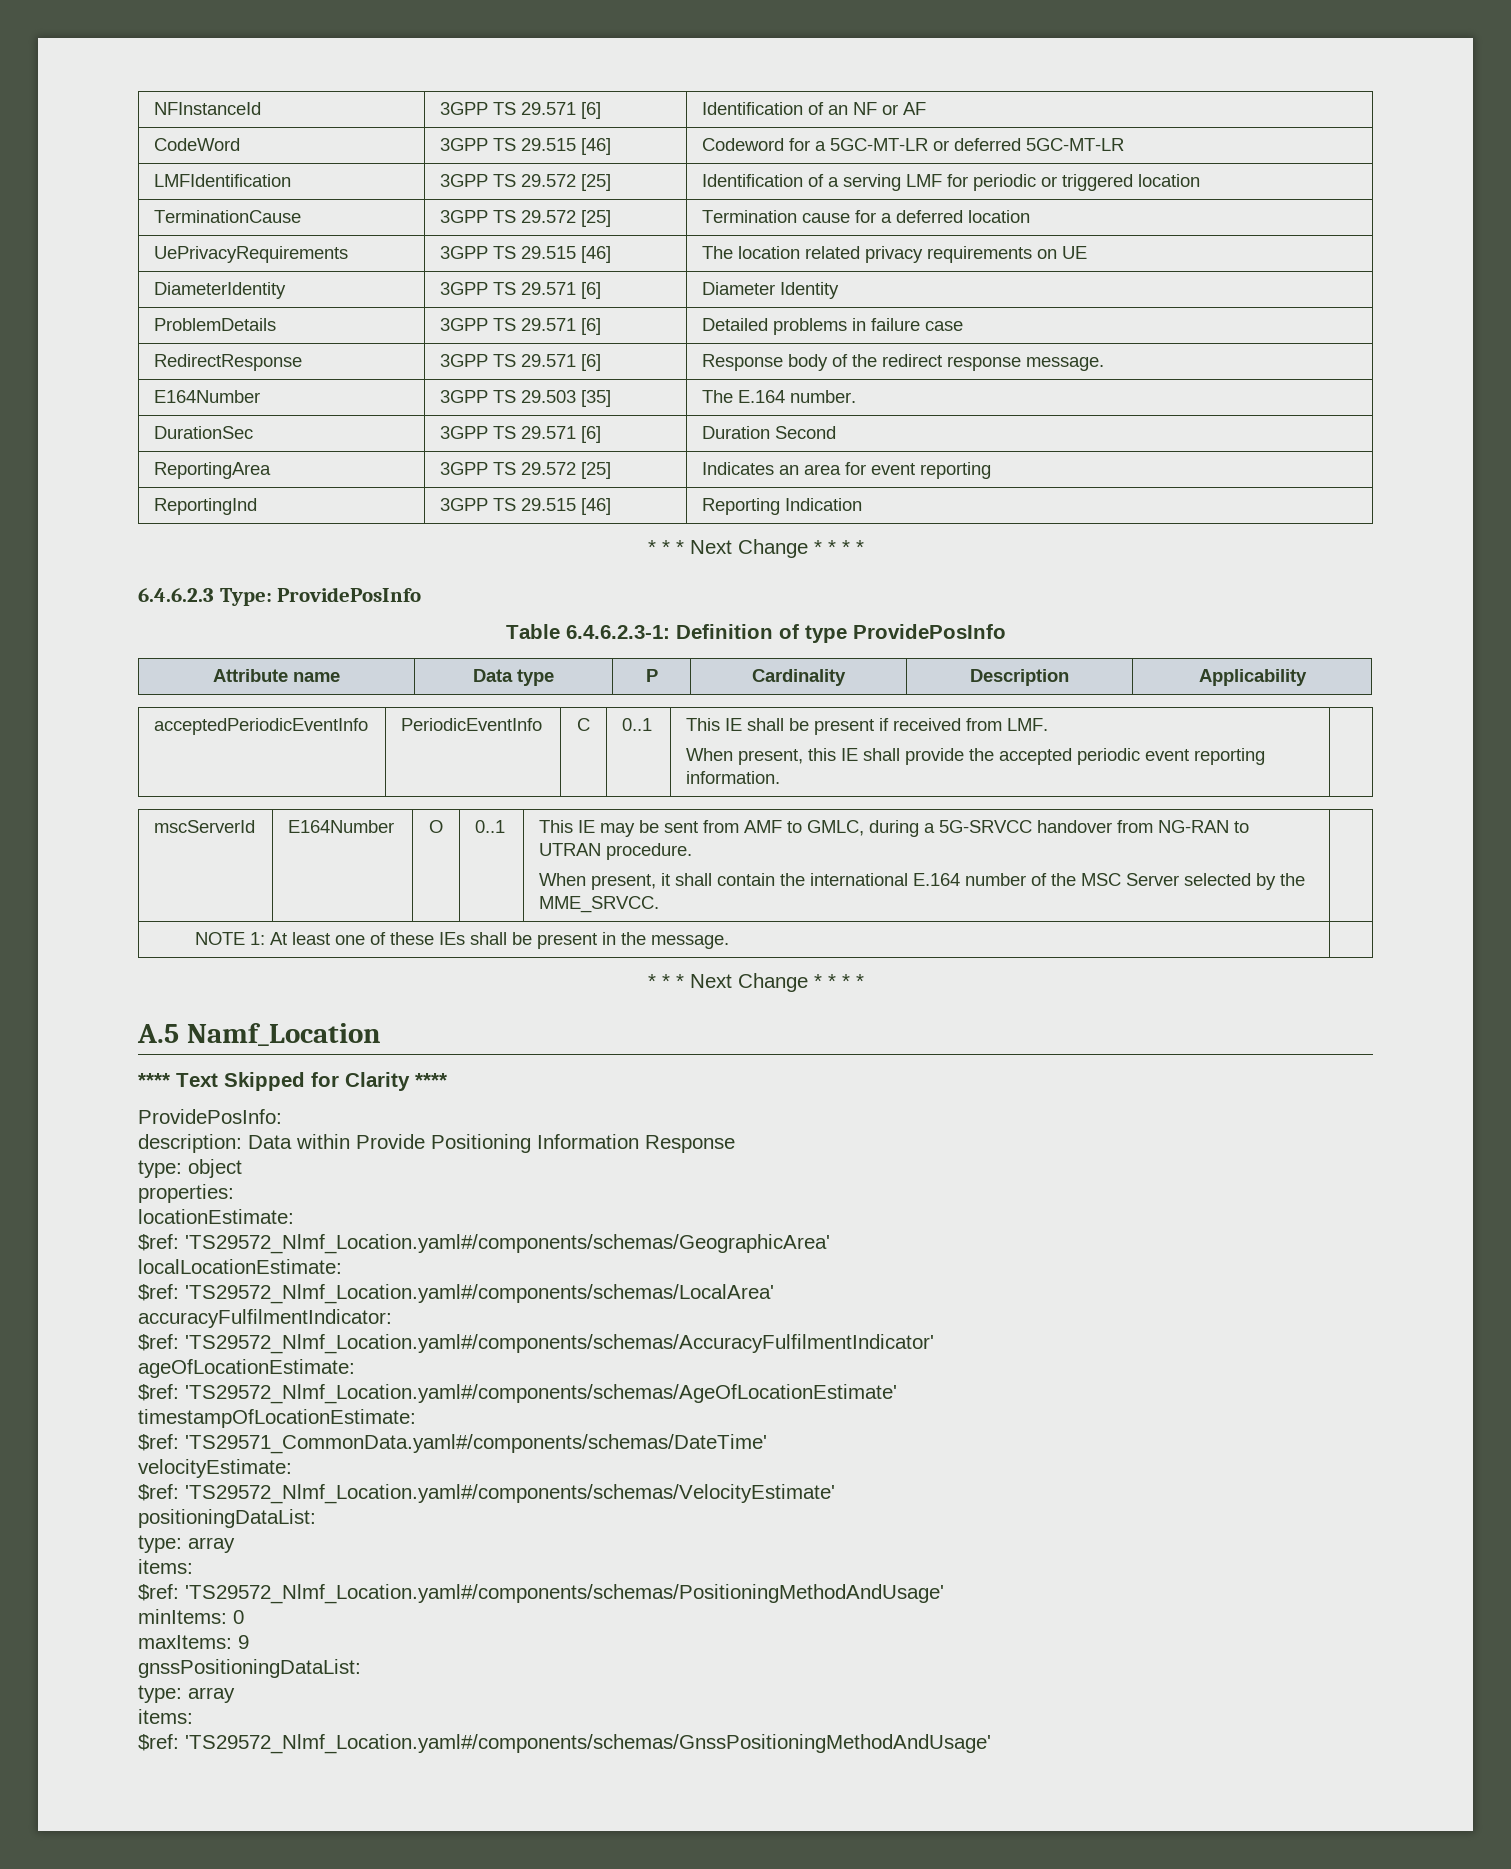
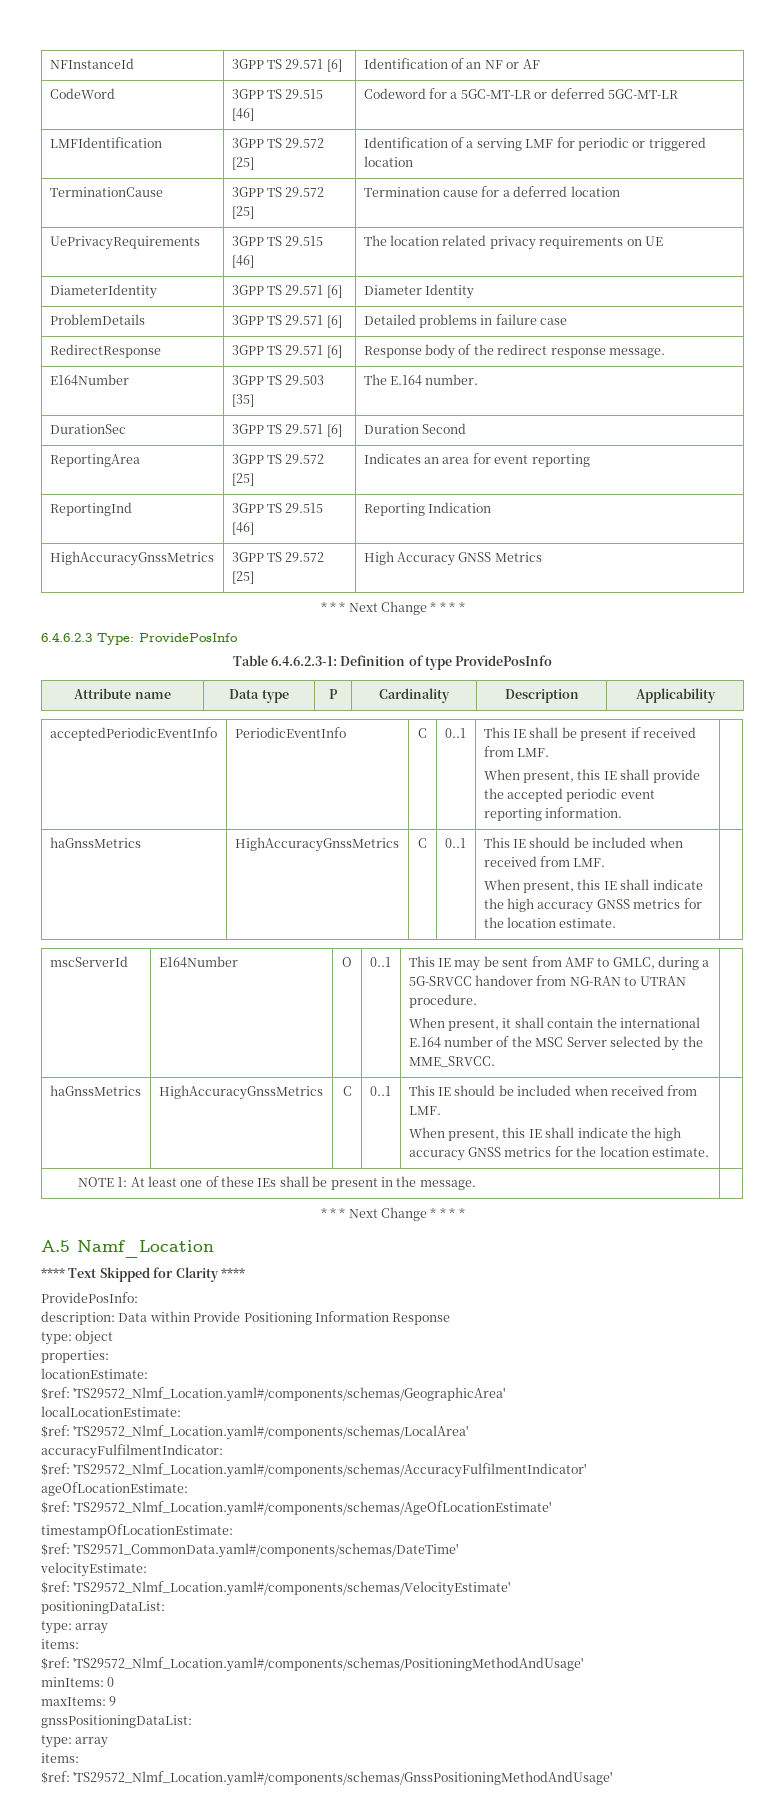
(863, 504) none -> [49,551,214,566] [231,552,325,562] [231,571,254,584] [363,551,542,566] // HighAccuracyGnssMetrics | 3GPP TS 29.572 [25] | High Accuracy GNSS Metrics
(781, 777) none -> [49,837,141,848] [234,837,399,852] [418,838,427,848] [444,838,466,848] [483,837,683,848] [483,856,606,867] [483,879,703,893] [483,898,702,913] [483,917,617,928] // haGnssMetrics | HighAccuracyGnssMetrics | C | 0..1 | This IE should be included when received from LMF. // When present, this IE shall indicate the high accuracy GNSS metrics for the location estimate. |
(660, 904) none -> [49,1085,141,1096] [158,1085,323,1100] [342,1086,352,1096] [369,1086,391,1096] [408,1085,698,1096] [408,1106,441,1115] [408,1127,682,1141] [408,1146,709,1161] // haGnssMetrics | HighAccuracyGnssMetrics | C | 0..1 | This IE should be included when received from LMF. // When present, this IE shall indicate the high accuracy GNSS metrics for the location estimate. |

